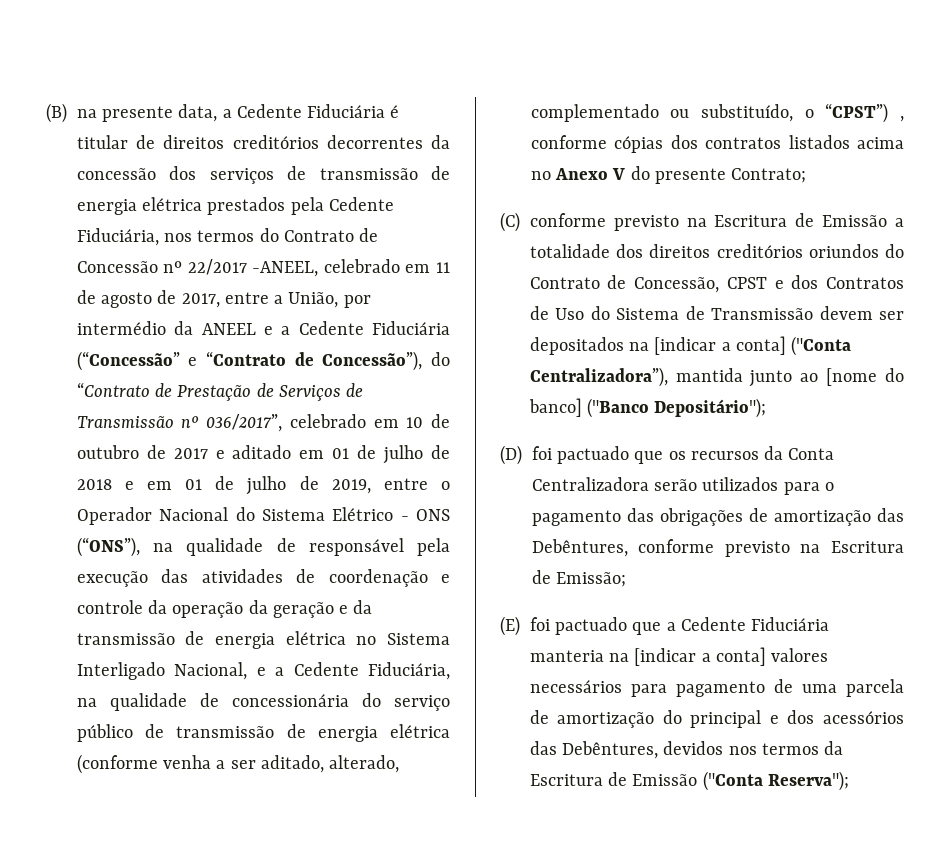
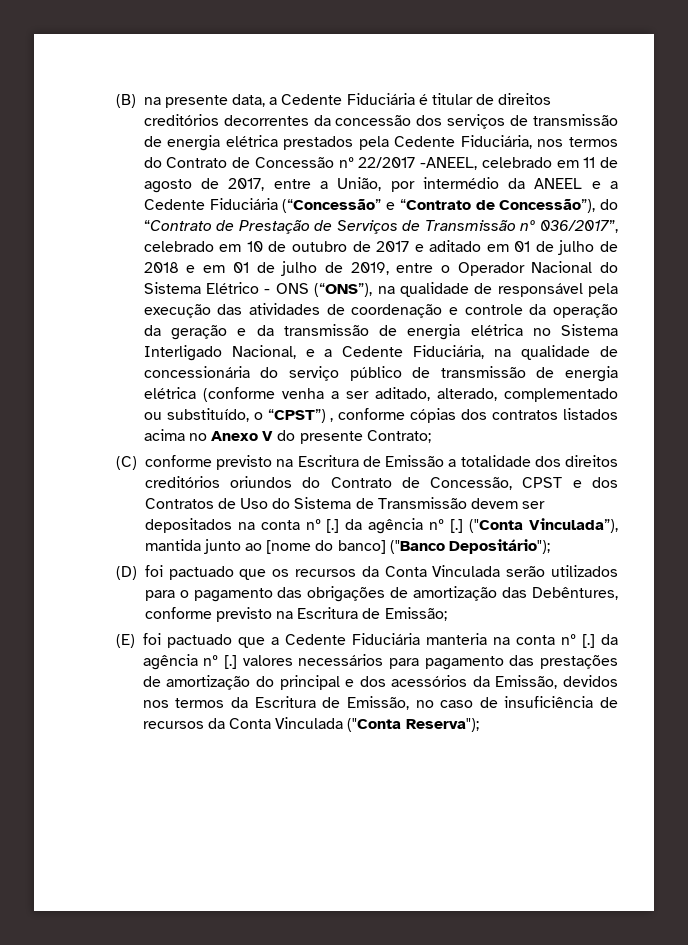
[654,336,852,356] [529,367,668,387] [indicar a conta] ("Conta Centralizadora”), -> [260,518,619,534] conta nº [.] da agência nº [.] ("Conta Vinculada”),
[531,477,649,491] Centralizadora -> [432,565,501,577] Vinculada
[634,647,766,666] [indicar a conta] -> [515,634,618,648] [142,654,238,670] conta nº [.] da agência nº [.]
[773,679,904,697] de uma parcela -> [509,655,618,669] das prestações
[529,741,659,759] das Debêntures, -> [472,675,558,689] da Emissão,
[632,774,698,786] Emissão -> [346,696,618,710] [142,717,344,729] Emissão, no caso de insuficiência de recursos da Conta Vinculada

